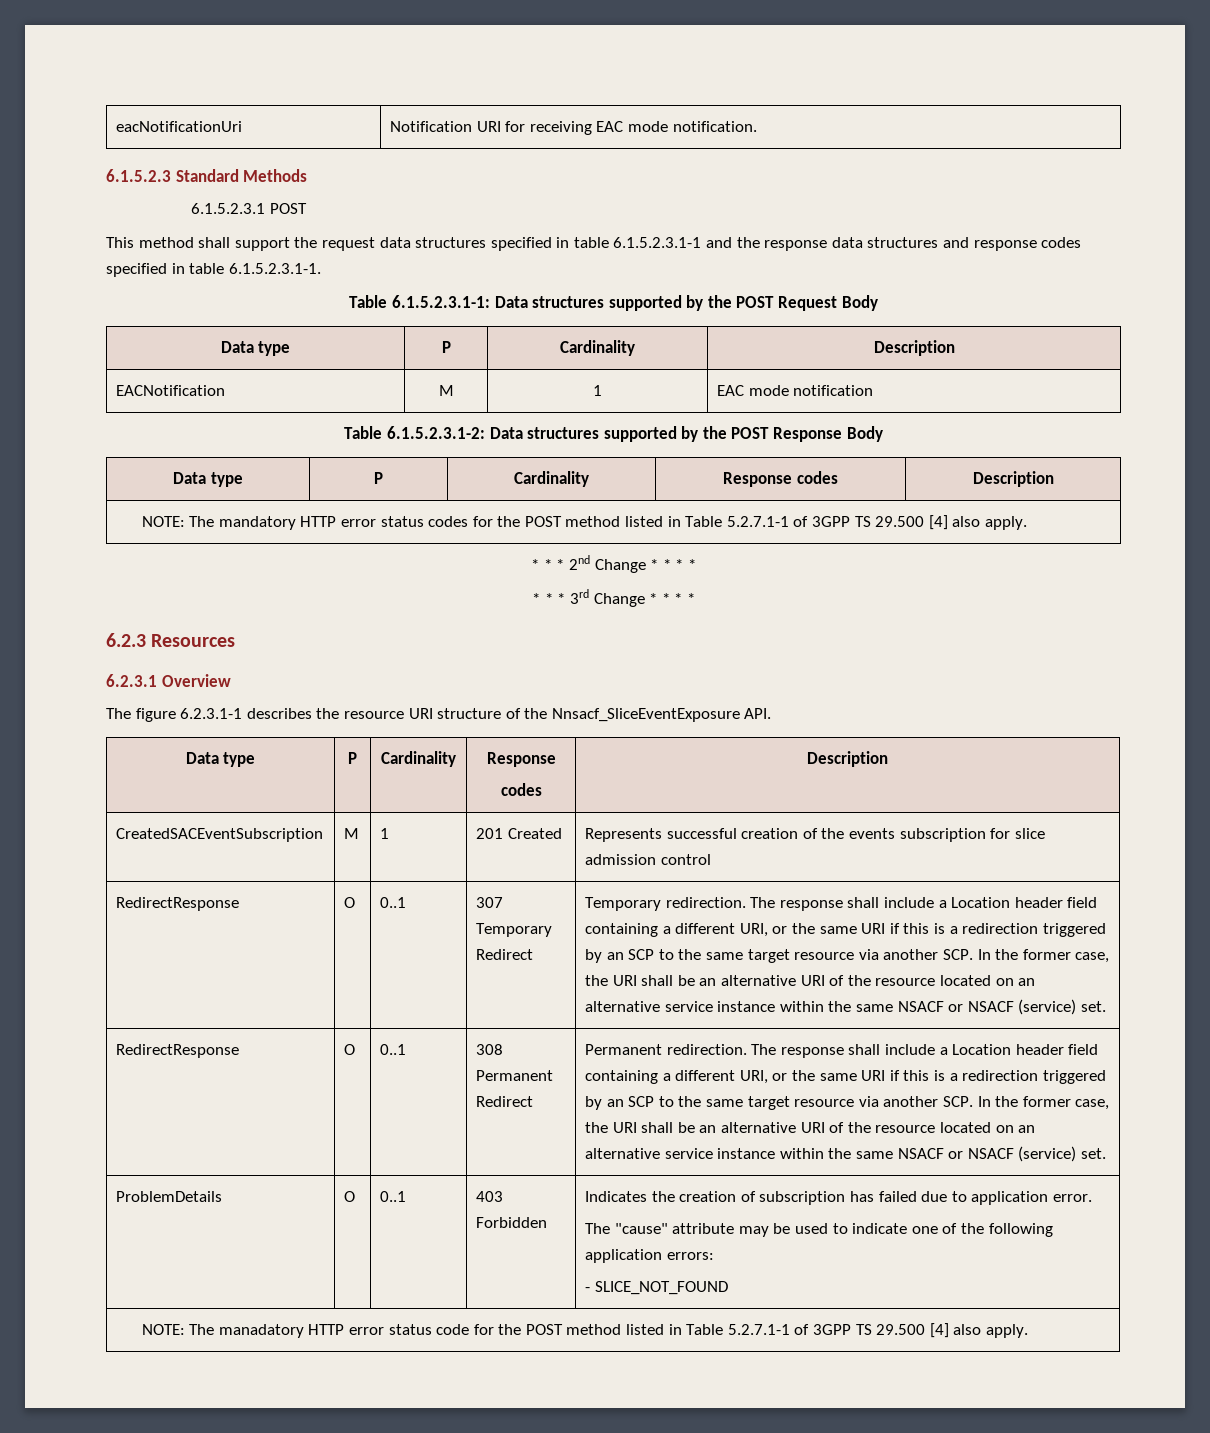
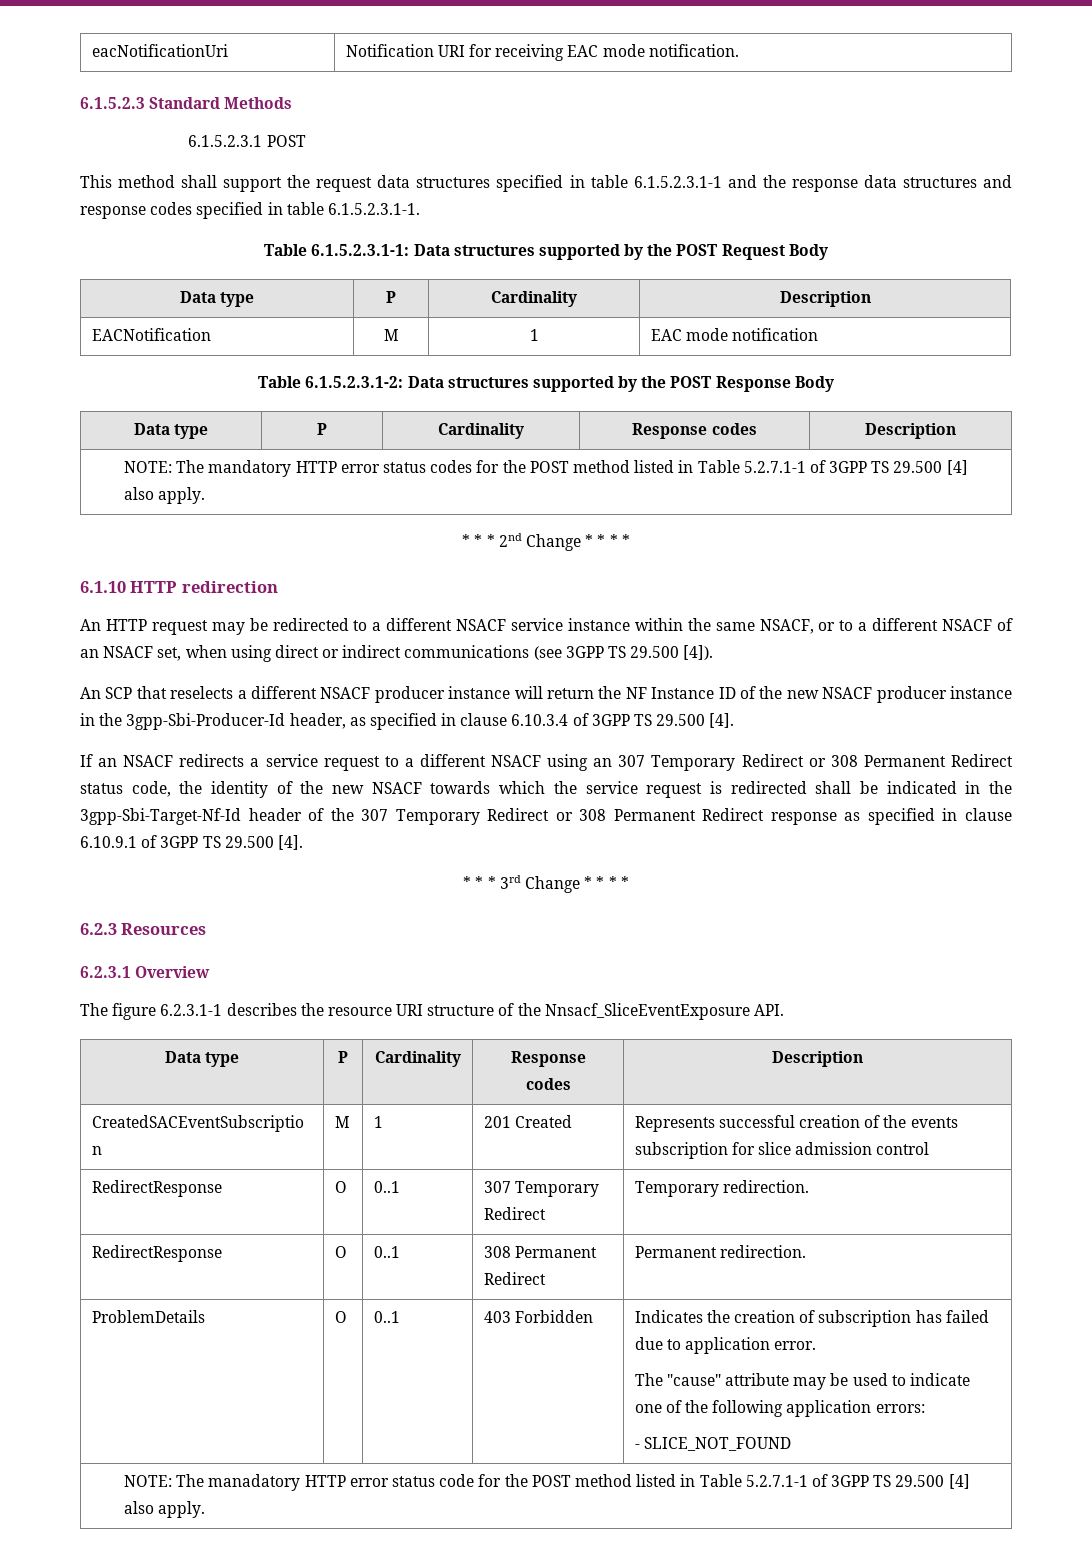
(696, 564) none -> [80,581,278,593] [80,618,1014,635] [80,645,714,662] [80,686,1012,703] [80,713,735,730] [80,754,1013,771] [80,781,1013,798] [80,808,1012,825] [80,835,303,850] // 6.1.10 HTTP redirection // An HTTP request may be redirected to a different NSACF service instance within the same NSACF, or to a different NSACF of an NSACF set, when using direct or indirect communications (see 3GPP TS 29.500 [4]). // An SCP that reselects a different NSACF producer instance will return the NF Instance ID of the new NSACF producer instance in the 3gpp-Sbi-Producer-Id header, as specified in clause 6.10.3.4 of 3GPP TS 29.500 [4]. // If an NSACF redirects a service request to a different NSACF using an 307 Temporary Redirect or 308 Permanent Redirect status code, the identity of the new NSACF towards which the service request is redirected shall be indicated in the 3gpp-Sbi-Target-Nf-Id header of the 307 Temporary Redirect or 308 Permanent Redirect response as specified in clause 6.10.9.1 of 3GPP TS 29.500 [4].
[750,897,1098,911] [585,923,1106,937] [585,949,1110,963] [585,975,1036,986] [585,999,1107,1015] The response shall include a Location header field containing a different URI, or the same URI if this is a redirection triggered by an SCP to the same target resource via another SCP. In the former case, the URI shall be an alternative URI of the resource located on an alternative service instance within the same NSACF or NSACF (service) set. -> (809, 1186) none
[751,1044,1099,1058] [585,1070,1106,1084] [585,1096,1110,1110] [585,1122,1036,1133] [585,1146,1107,1162] The response shall include a Location header field containing a different URI, or the same URI if this is a redirection triggered by an SCP to the same target resource via another SCP. In the former case, the URI shall be an alternative URI of the resource located on an alternative service instance within the same NSACF or NSACF (service) set. -> (806, 1251) none

